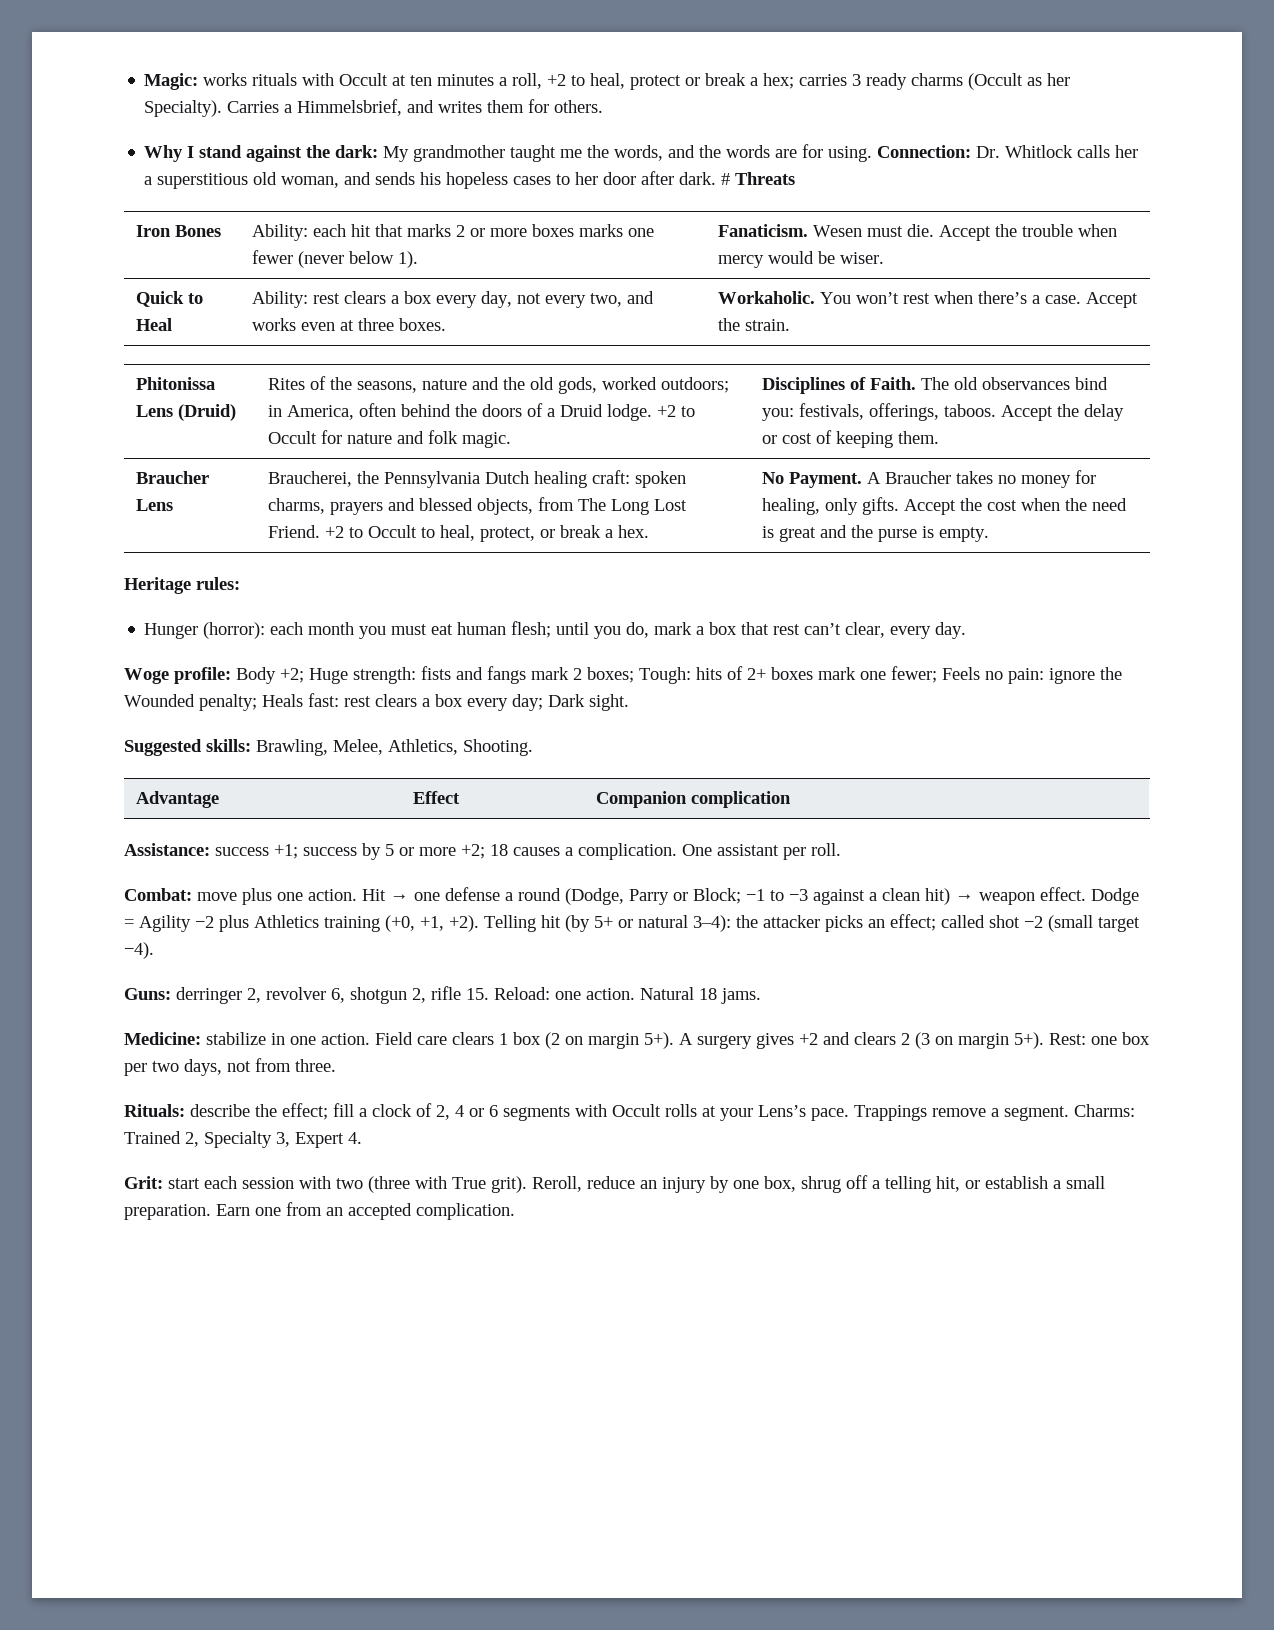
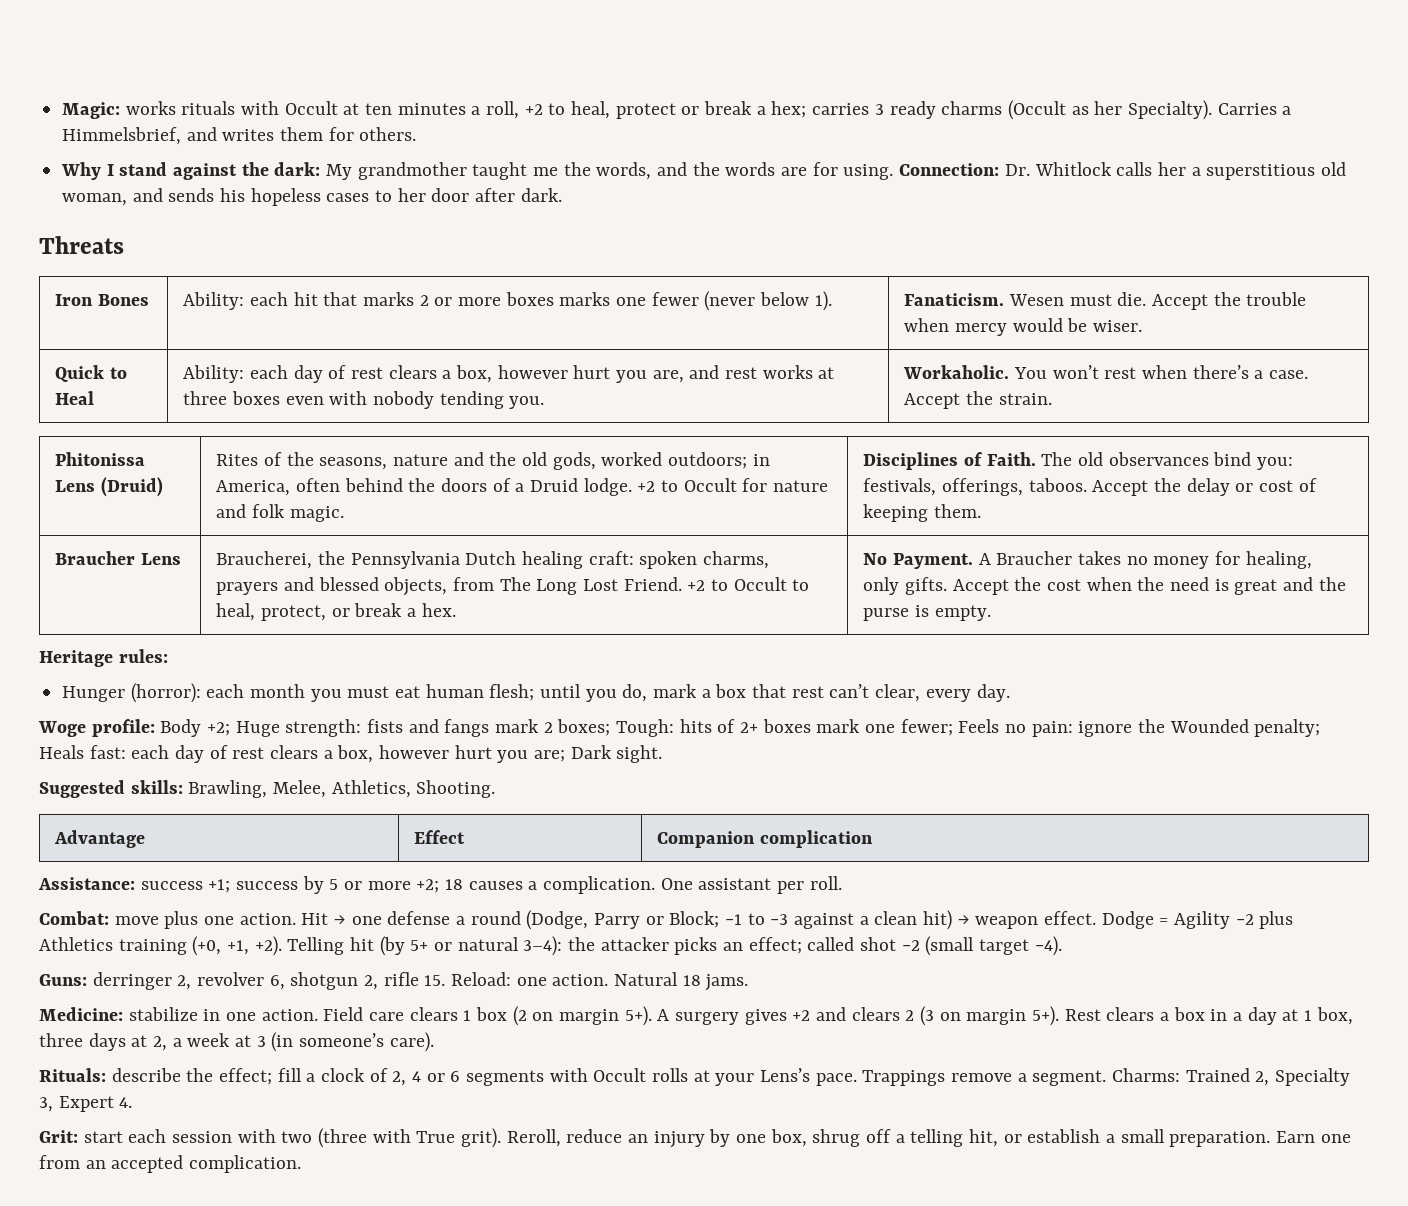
[721,173,731,185] # -> (562, 195) //
[313,291,655,308] [252,318,447,331] rest clears a box every day, not every two, and works even at three boxes. -> [249,365,835,383] [183,391,545,409] each day of rest clears a box, however hurt you are, and rest works at three boxes even with nobody tending you.
[344,694,543,711] rest clears a box every day; -> [131,745,566,763] each day of rest clears a box, however hurt you are;
[1049,1032,1150,1045] [124,1058,336,1076] Rest: one box per two days, not from three. -> [1064,1007,1353,1025] [39,1032,434,1052] Rest clears a box in a day at 1 box, three days at 2, a week at 3 (in someone’s care).

